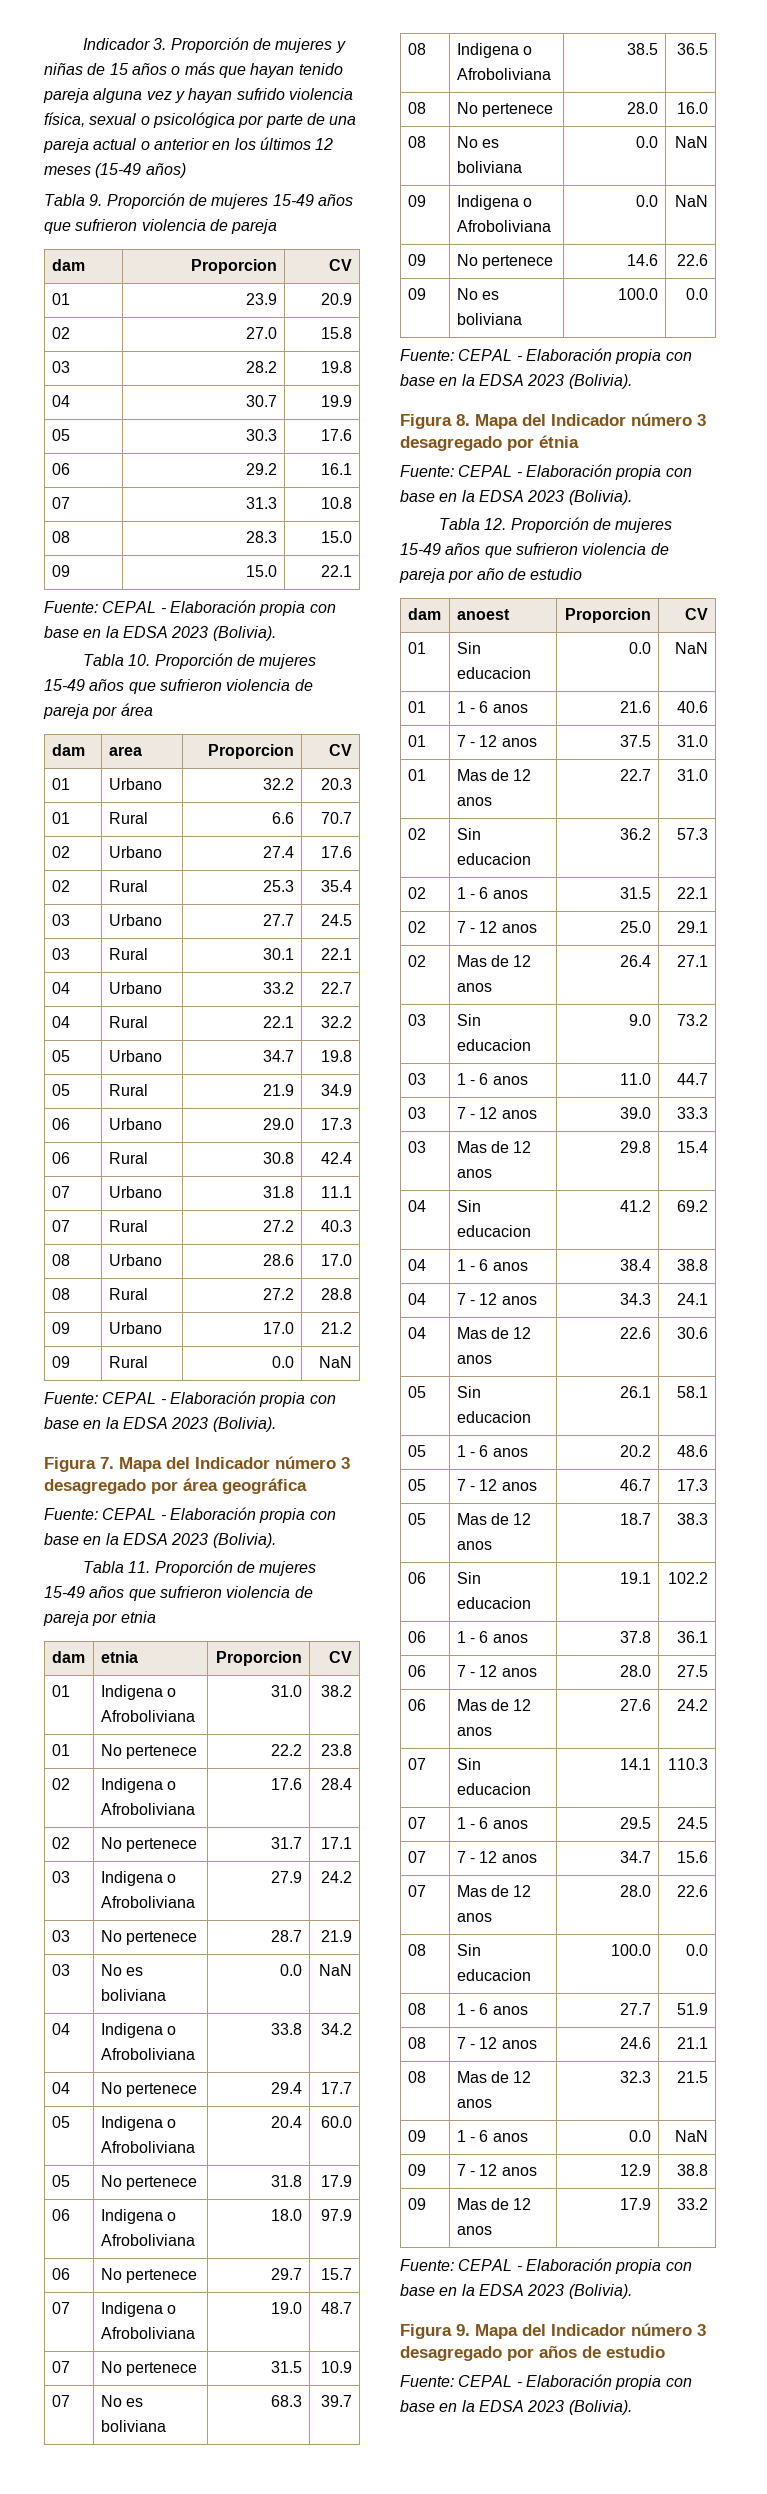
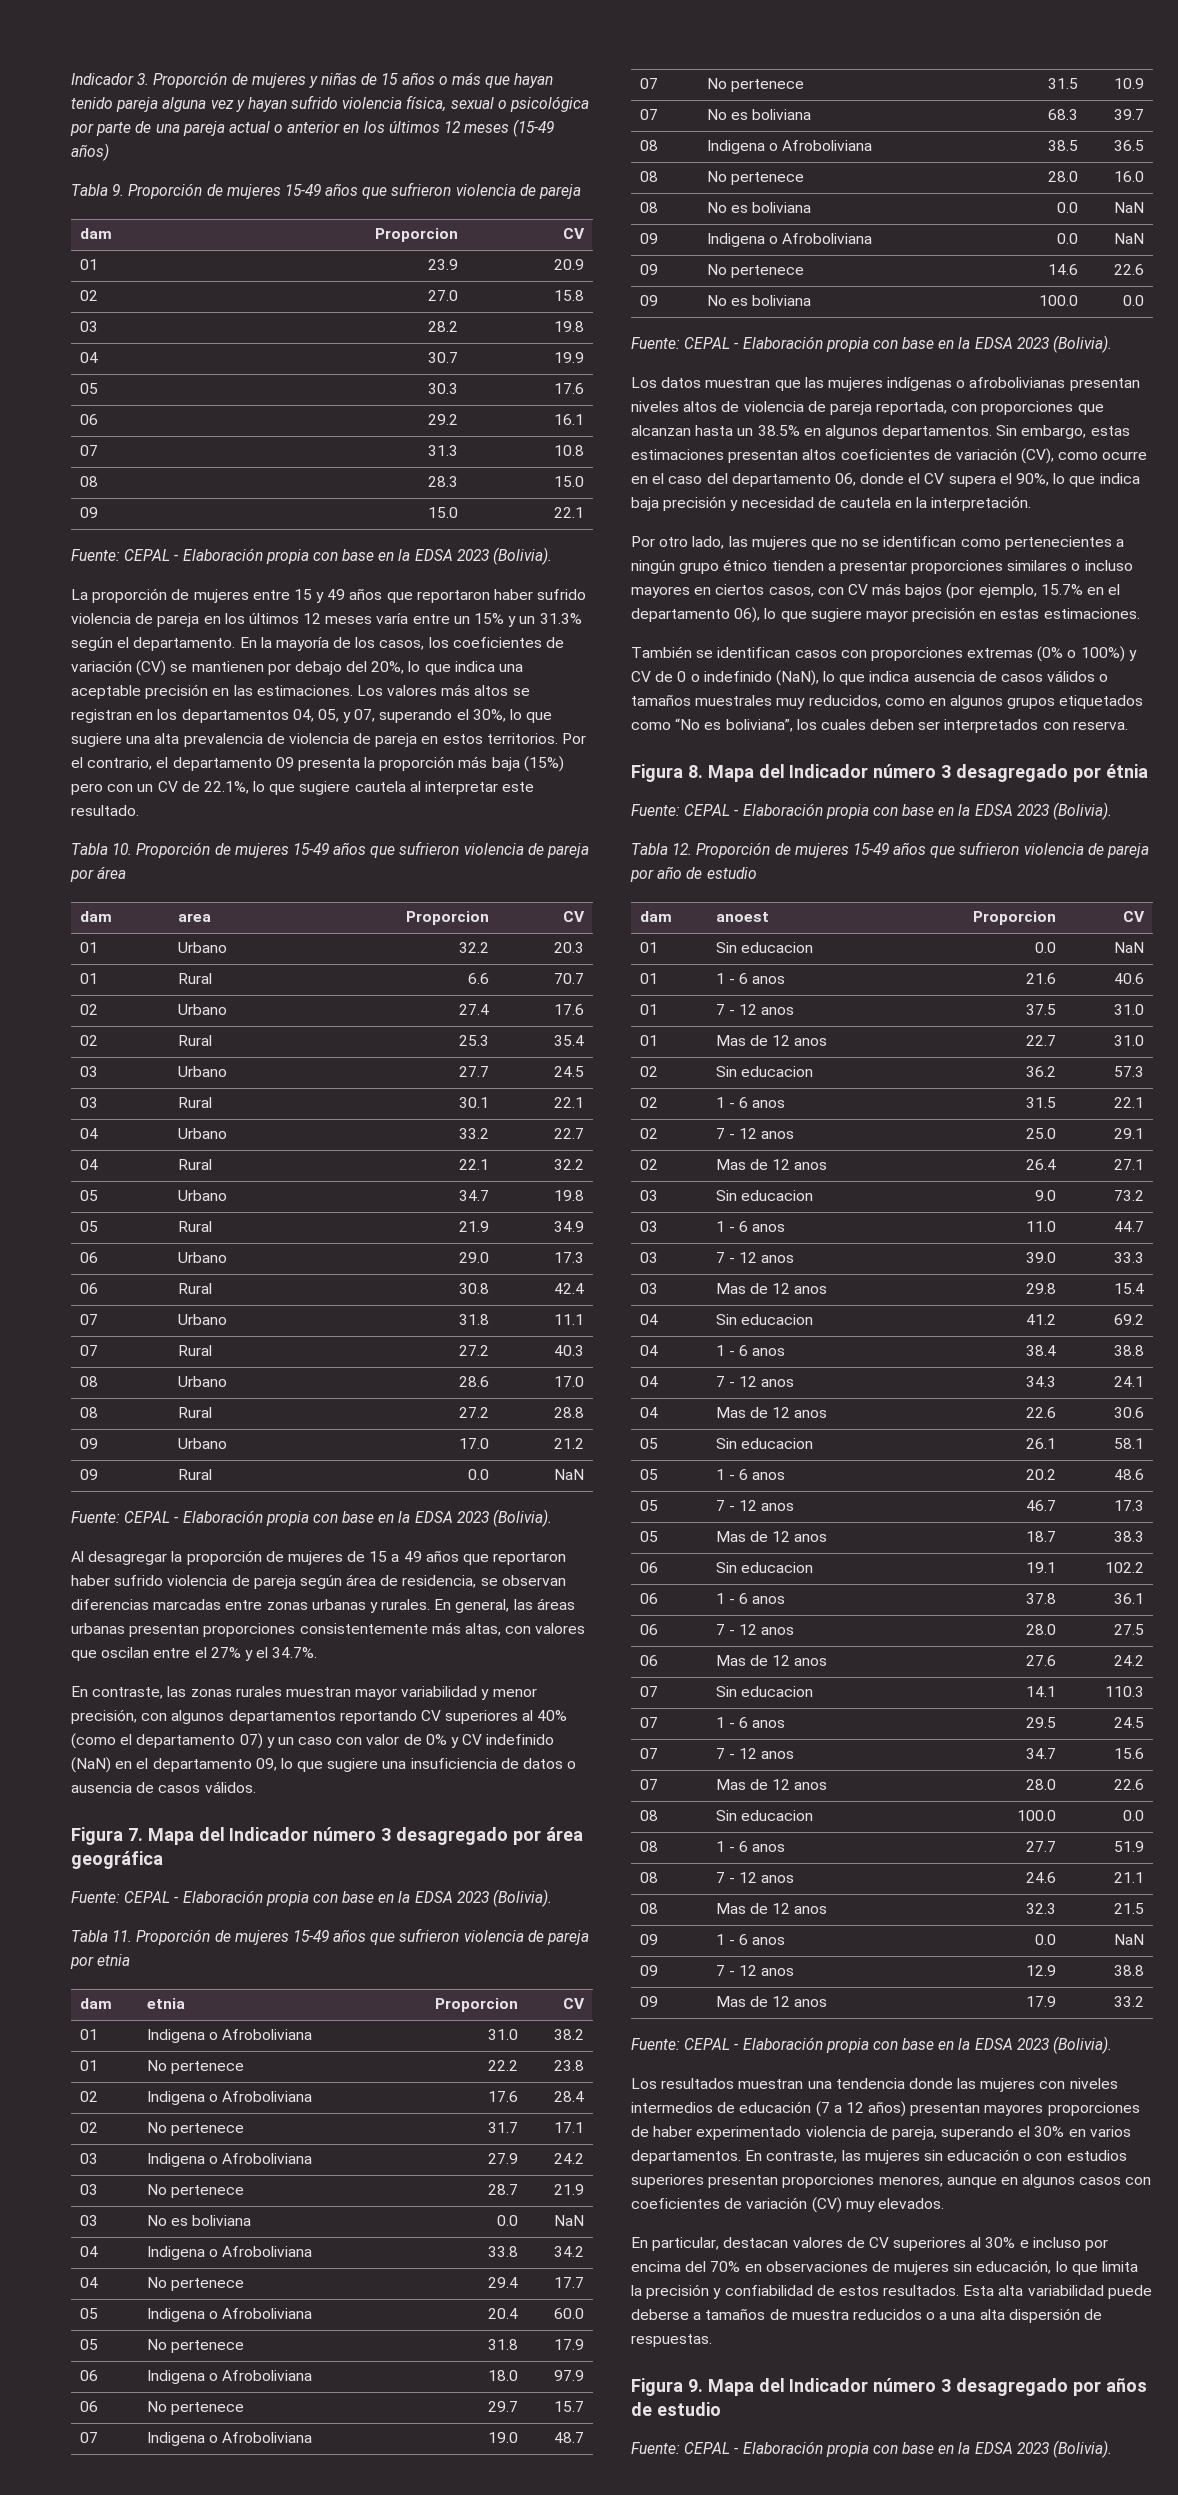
(276, 633) none -> [71,588,587,603] [71,613,582,627] [71,637,565,651] [71,660,524,676] [71,684,530,699] [71,709,553,723] [71,733,587,747] [71,756,564,772] [71,781,535,795] [71,805,139,816] // La proporción de mujeres entre 15 y 49 años que reportaron haber sufrido violencia de pareja en los últimos 12 meses varía entre un 15% y un 31.3% según el departamento. En la mayoría de los casos, los coeficientes de variación (CV) se mantienen por debajo del 20%, lo que indica una aceptable precisión en las estimaciones. Los valores más altos se registran en los departamentos 04, 05, y 07, superando el 30%, lo que sugiere una alta prevalencia de violencia de pareja en estos territorios. Por el contrario, el departamento 09 presenta la proporción más baja (15%) pero con un CV de 22.1%, lo que sugiere cautela al interpretar este resultado.
(276, 1424) none -> [71,1550,567,1565] [71,1574,566,1589] [71,1598,575,1613] [71,1622,586,1637] [71,1647,318,1661] [71,1686,537,1700] [71,1709,568,1724] [71,1733,555,1749] [71,1757,577,1773] [71,1781,256,1793] // Al desagregar la proporción de mujeres de 15 a 49 años que reportaron haber sufrido violencia de pareja según área de residencia, se observan diferencias marcadas entre zonas urbanas y rurales. En general, las áreas urbanas presentan proporciones consistentemente más altas, con valores que oscilan entre el 27% y el 34.7%. // En contraste, las zonas rurales muestran mayor variabilidad y menor precisión, con algunos departamentos reportando CV superiores al 40% (como el departamento 07) y un caso con valor de 0% y CV indefinido (NaN) en el departamento 09, lo que sugiere una insuficiencia de datos o ausencia de casos válidos.
(632, 381) none -> [631,377,1140,391] [631,401,1104,415] [631,425,1130,439] [631,448,1148,464] [631,473,1140,487] [631,496,1032,511] [631,536,1125,550] [631,559,1133,574] [631,583,1121,599] [631,607,1140,623] [631,646,1137,662] [631,670,1109,686] [631,694,1144,709] [631,718,1128,733] // Los datos muestran que las mujeres indígenas o afrobolivianas presentan niveles altos de violencia de pareja reportada, con proporciones que alcanzan hasta un 38.5% en algunos departamentos. Sin embargo, estas estimaciones presentan altos coeficientes de variación (CV), como ocurre en el caso del departamento 06, donde el CV supera el 90%, lo que indica baja precisión y necesidad de cautela en la interpretación. // Por otro lado, las mujeres que no se identifican como pertenecientes a ningún grupo étnico tienden a presentar proporciones similares o incluso mayores en ciertos casos, con CV más bajos (por ejemplo, 15.7% en el departamento 06), lo que sugiere mayor precisión en estas estimaciones. // También se identifican casos con proporciones extremas (0% o 100%) y CV de 0 o indefinido (NaN), lo que indica ausencia de casos válidos o tamaños muestrales muy reducidos, como en algunos grupos etiquetados como “No es boliviana”, los cuales deben ser interpretados con reserva.
(632, 2291) none -> [631,2078,1118,2092] [631,2101,1140,2117] [631,2126,1131,2140] [631,2149,1127,2164] [631,2174,1152,2188] [631,2197,944,2213] [631,2237,1109,2251] [631,2260,1139,2275] [631,2284,1152,2299] [631,2308,1103,2323] [631,2334,712,2347] // Los resultados muestran una tendencia donde las mujeres con niveles intermedios de educación (7 a 12 años) presentan mayores proporciones de haber experimentado violencia de pareja, superando el 30% en varios departamentos. En contraste, las mujeres sin educación o con estudios superiores presentan proporciones menores, aunque en algunos casos con coeficientes de variación (CV) muy elevados. // En particular, destacan valores de CV superiores al 30% e incluso por encima del 70% en observaciones de mujeres sin educación, lo que limita la precisión y confiabilidad de estos resultados. Esta alta variabilidad puede deberse a tamaños de muestra reducidos o a una alta dispersión de respuestas.

